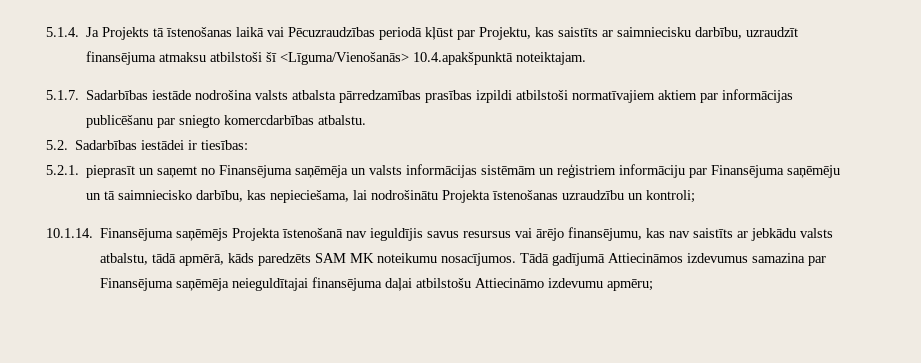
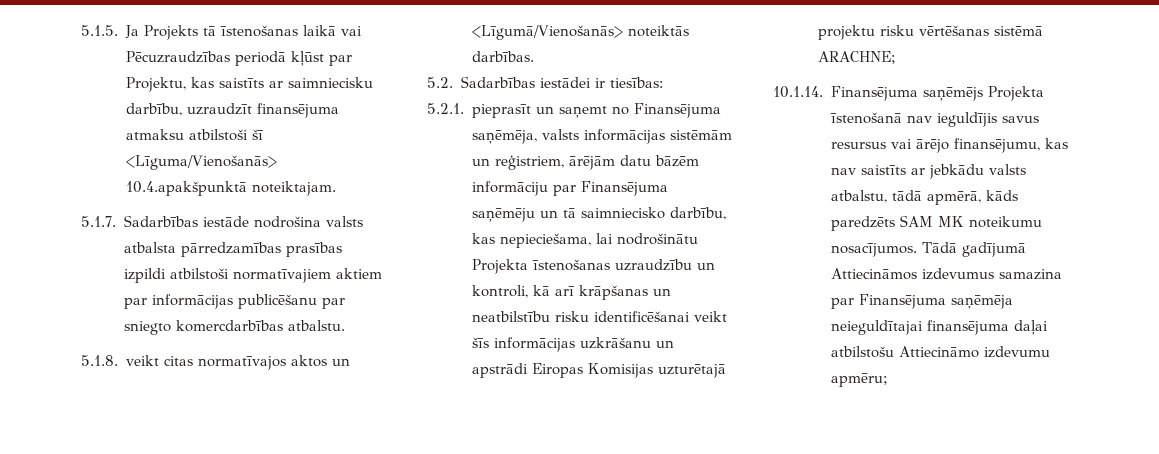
[46,27,79,37] 5.1.4. -> [81,25,118,36] 5.1.5.
(367, 120) none -> [81,355,350,370] [471,25,689,40] [471,51,534,62] // 5.1.8. veikt citas normatīvajos aktos un <Līgumā/Vienošanās> noteiktās darbības.
[295,165,367,178] saņēmēja un -> [471,130,537,144] saņēmēja,
[557,164,617,178] reģistriem -> [494,155,699,170] reģistriem, ārējām datu bāzēm
[646,190,696,203] kontroli; -> [471,285,671,300] [471,311,727,322] [471,337,674,352] [471,363,726,378] [817,25,1043,40] [817,51,896,64] kontroli, kā arī krāpšanas un neatbilstību risku identificēšanai veikt šīs informācijas uzkrāšanu un apstrādi Eiropas Komisijas uzturētajā projektu risku vērtēšanas sistēmā ARACHNE;

